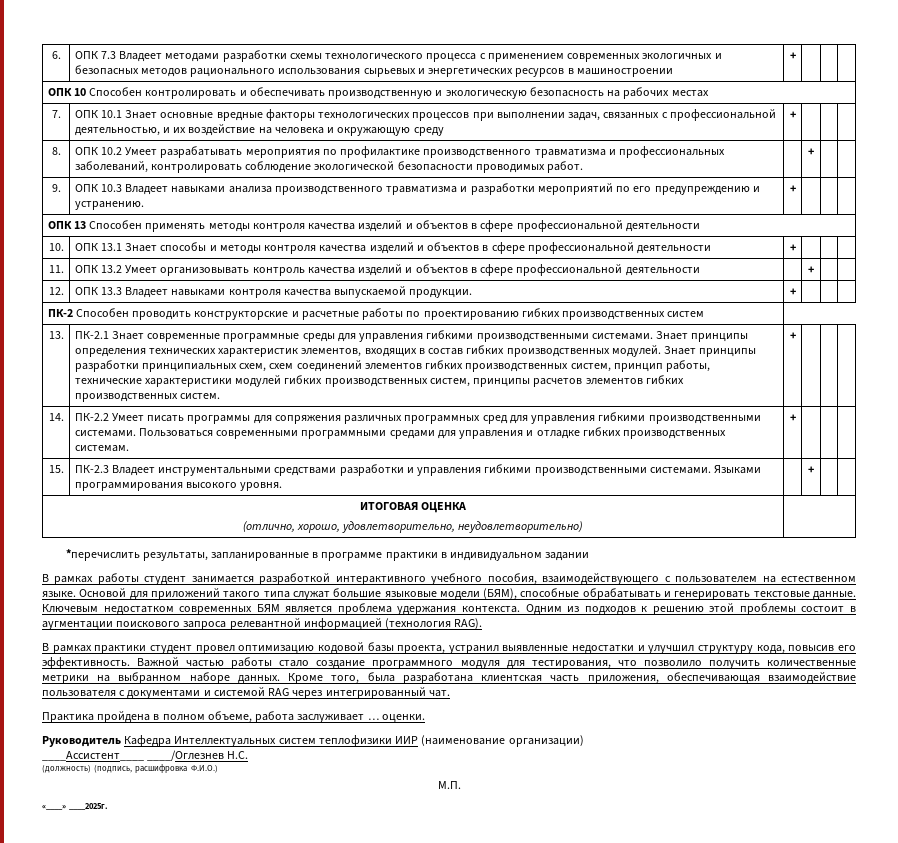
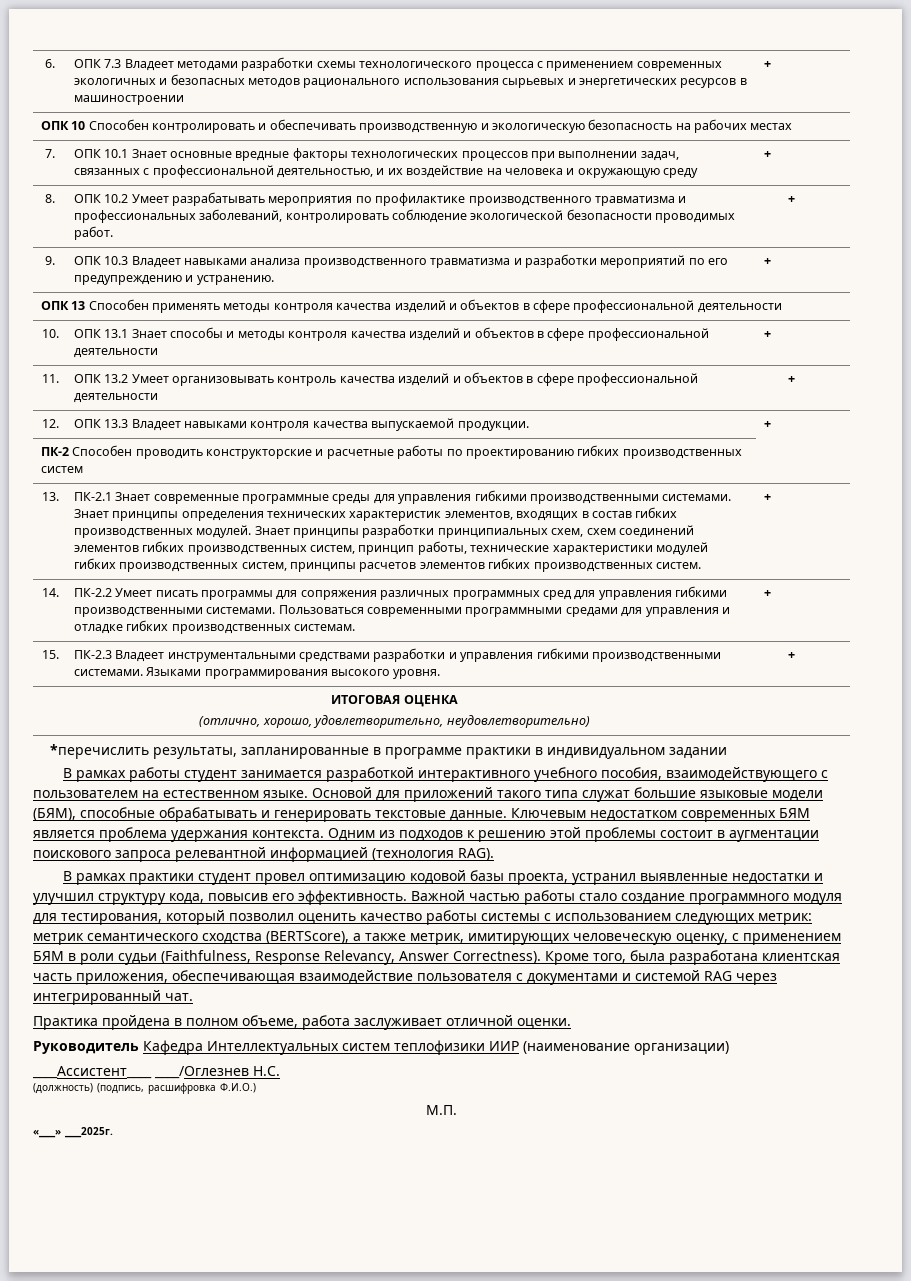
[617,660,857,669] [42,672,280,684] что позволило получить количественные метрики на выбранном наборе данных. -> [166,910,812,925] [33,931,841,945] [33,950,541,965] который позволил оценить качество работы системы с использованием следующих метрик: метрик семантического сходства (BERTScore), а также метрик, имитирующих человеческую оценку, с применением БЯМ в роли судьи (Faithfulness, Response Relevancy, Answer Correctness).
[367,718,379,720] … -> [446,1015,513,1026] отличной

